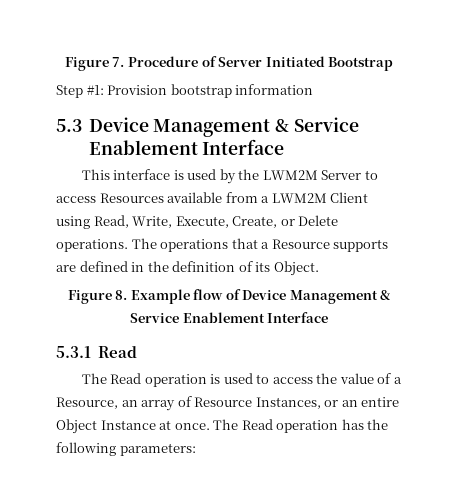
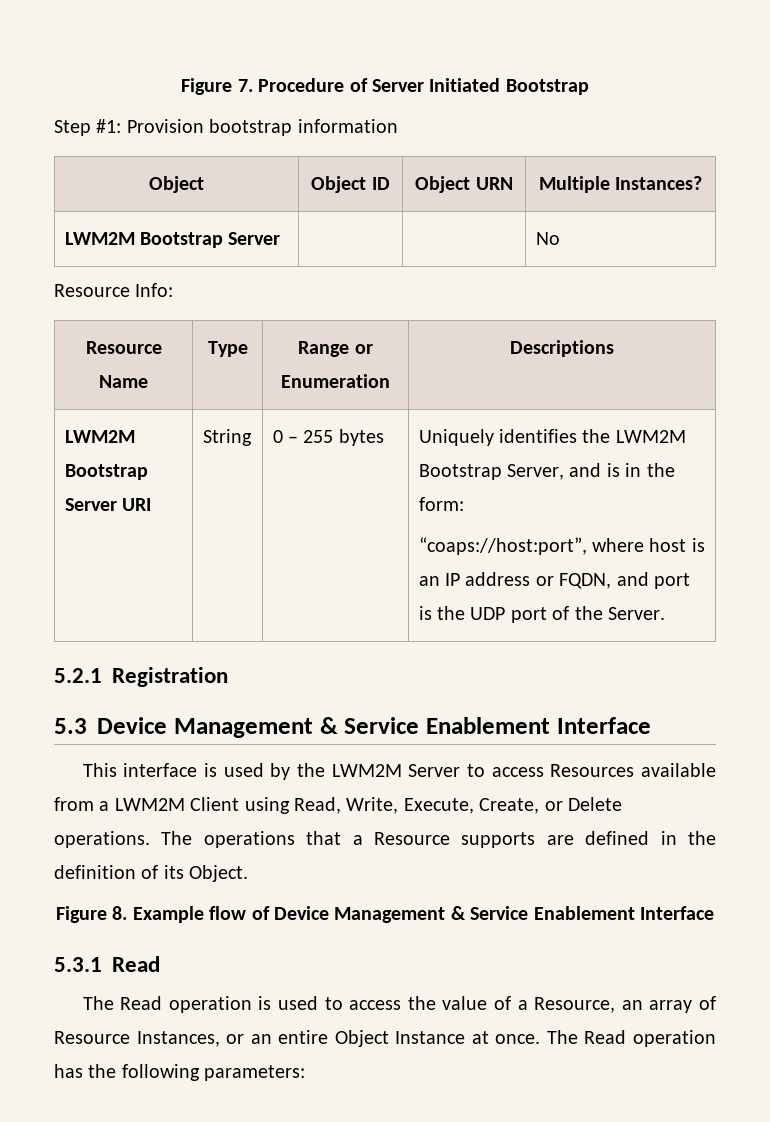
(314, 89) none -> [149,176,204,193] [311,176,390,193] [415,176,513,193] [538,176,703,193] [64,232,281,248] [535,232,560,245] [54,283,174,297] [85,341,162,354] [99,375,148,388] [207,341,248,357] [298,341,373,357] [281,374,390,388] [510,340,614,357] [64,430,135,443] [64,464,148,480] [64,498,152,511] [202,429,252,446] [272,429,384,446] [418,429,686,446] [418,463,675,480] [418,497,464,511] [418,537,705,555] [418,572,691,589] [418,606,666,623] [54,667,228,687] // Object | Object ID | Object URN | Multiple Instances? // LWM2M Bootstrap Server | | | No // Resource Info: // Resource Name | Type | Range or Enumeration | Descriptions // LWM2M Bootstrap Server URI | String | 0 – 255 bytes | Uniquely identifies the LWM2M Bootstrap Server, and is in the form: // “coaps://host:port”, where host is an IP address or FQDN, and port is the UDP port of the Server. // 5.2.1 Registration

